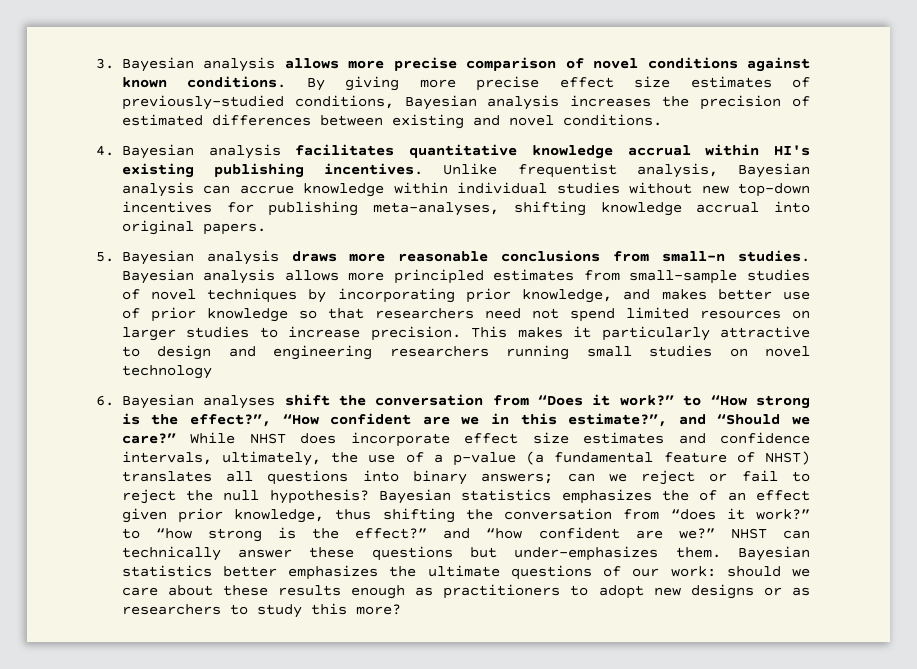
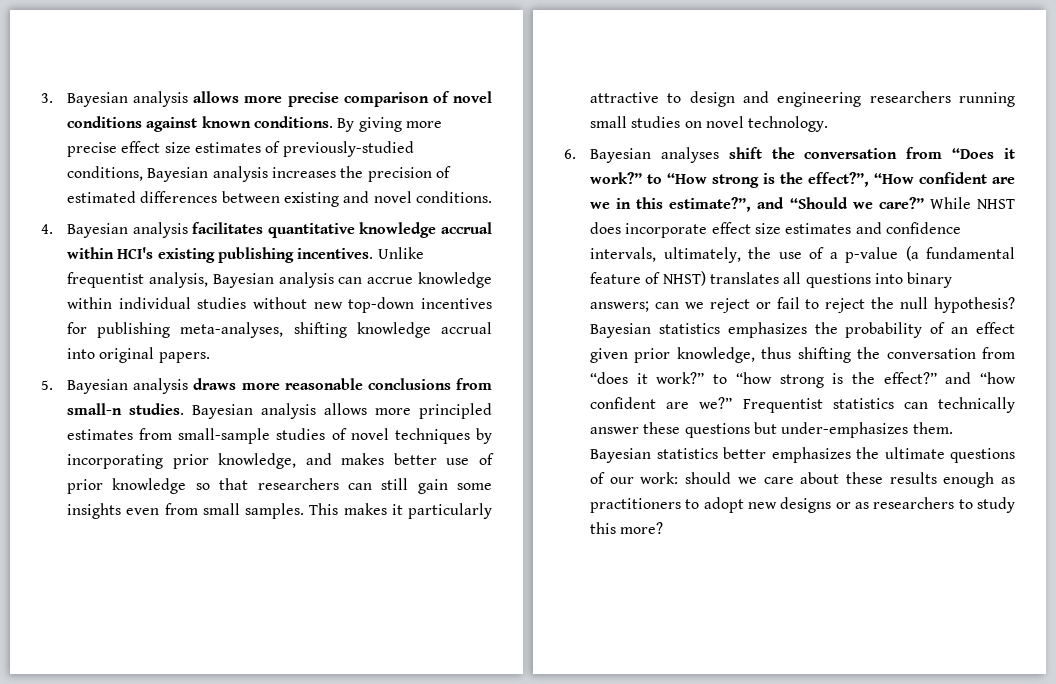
[774,145,810,156] HI's -> [117,247,154,259] HCI's
[484,307,810,322] [121,326,461,341] need not spend limited resources on larger studies to increase precision. -> [347,478,492,494] [67,503,305,519] can still gain some insights even from small samples.
[121,365,212,379] technology -> [748,116,829,132] technology.
(690, 495) none -> [845,322,923,338] probability
[730,528,767,539] NHST -> [742,398,894,413] Frequentist statistics

